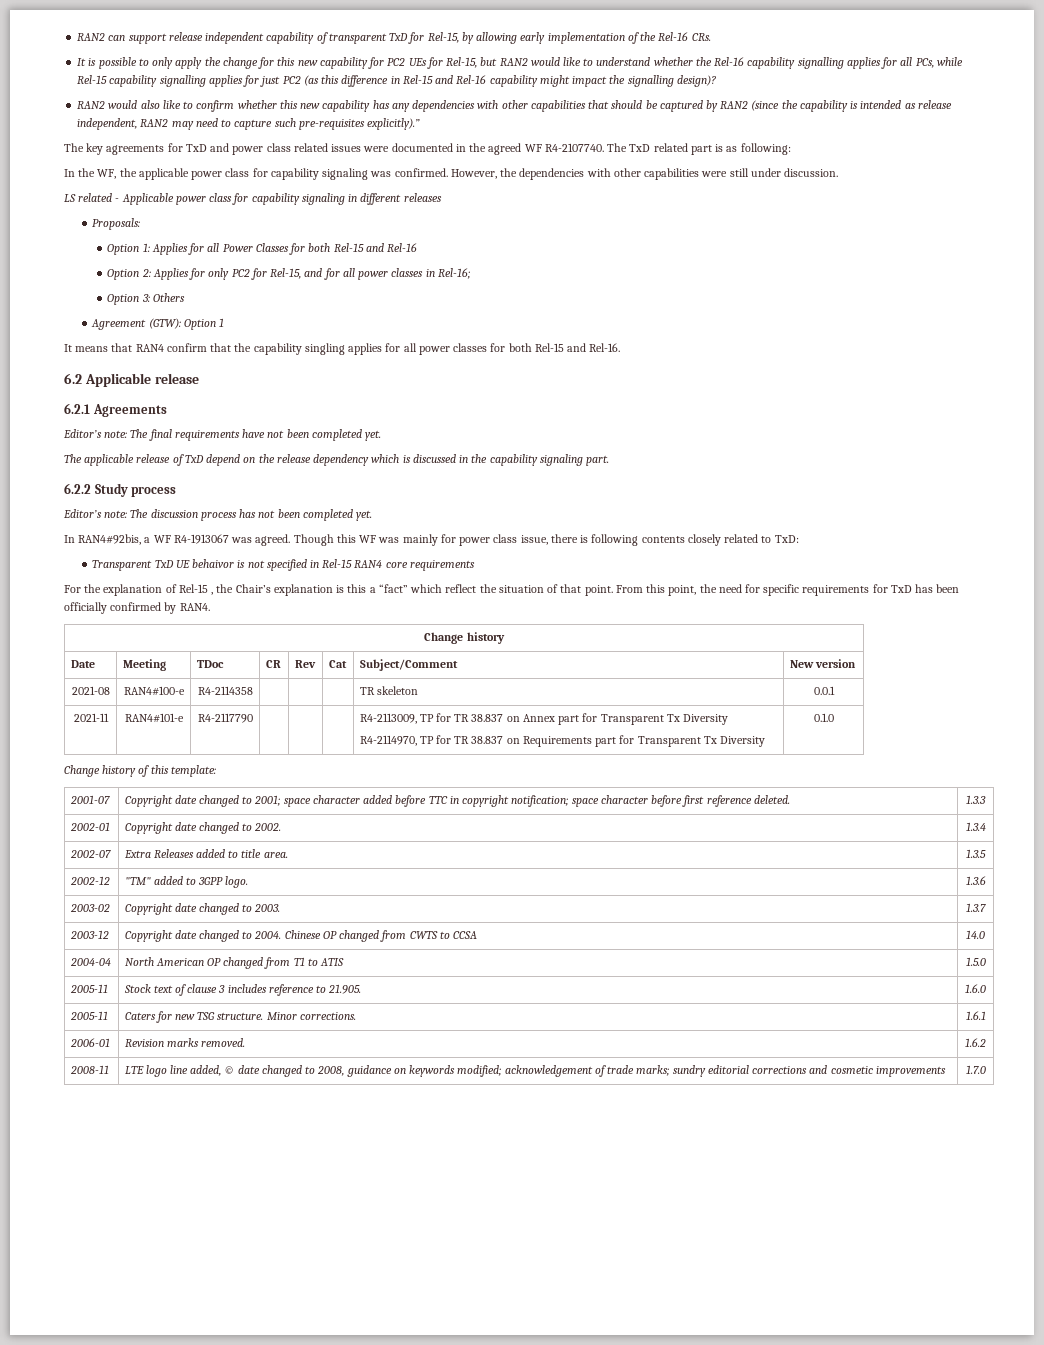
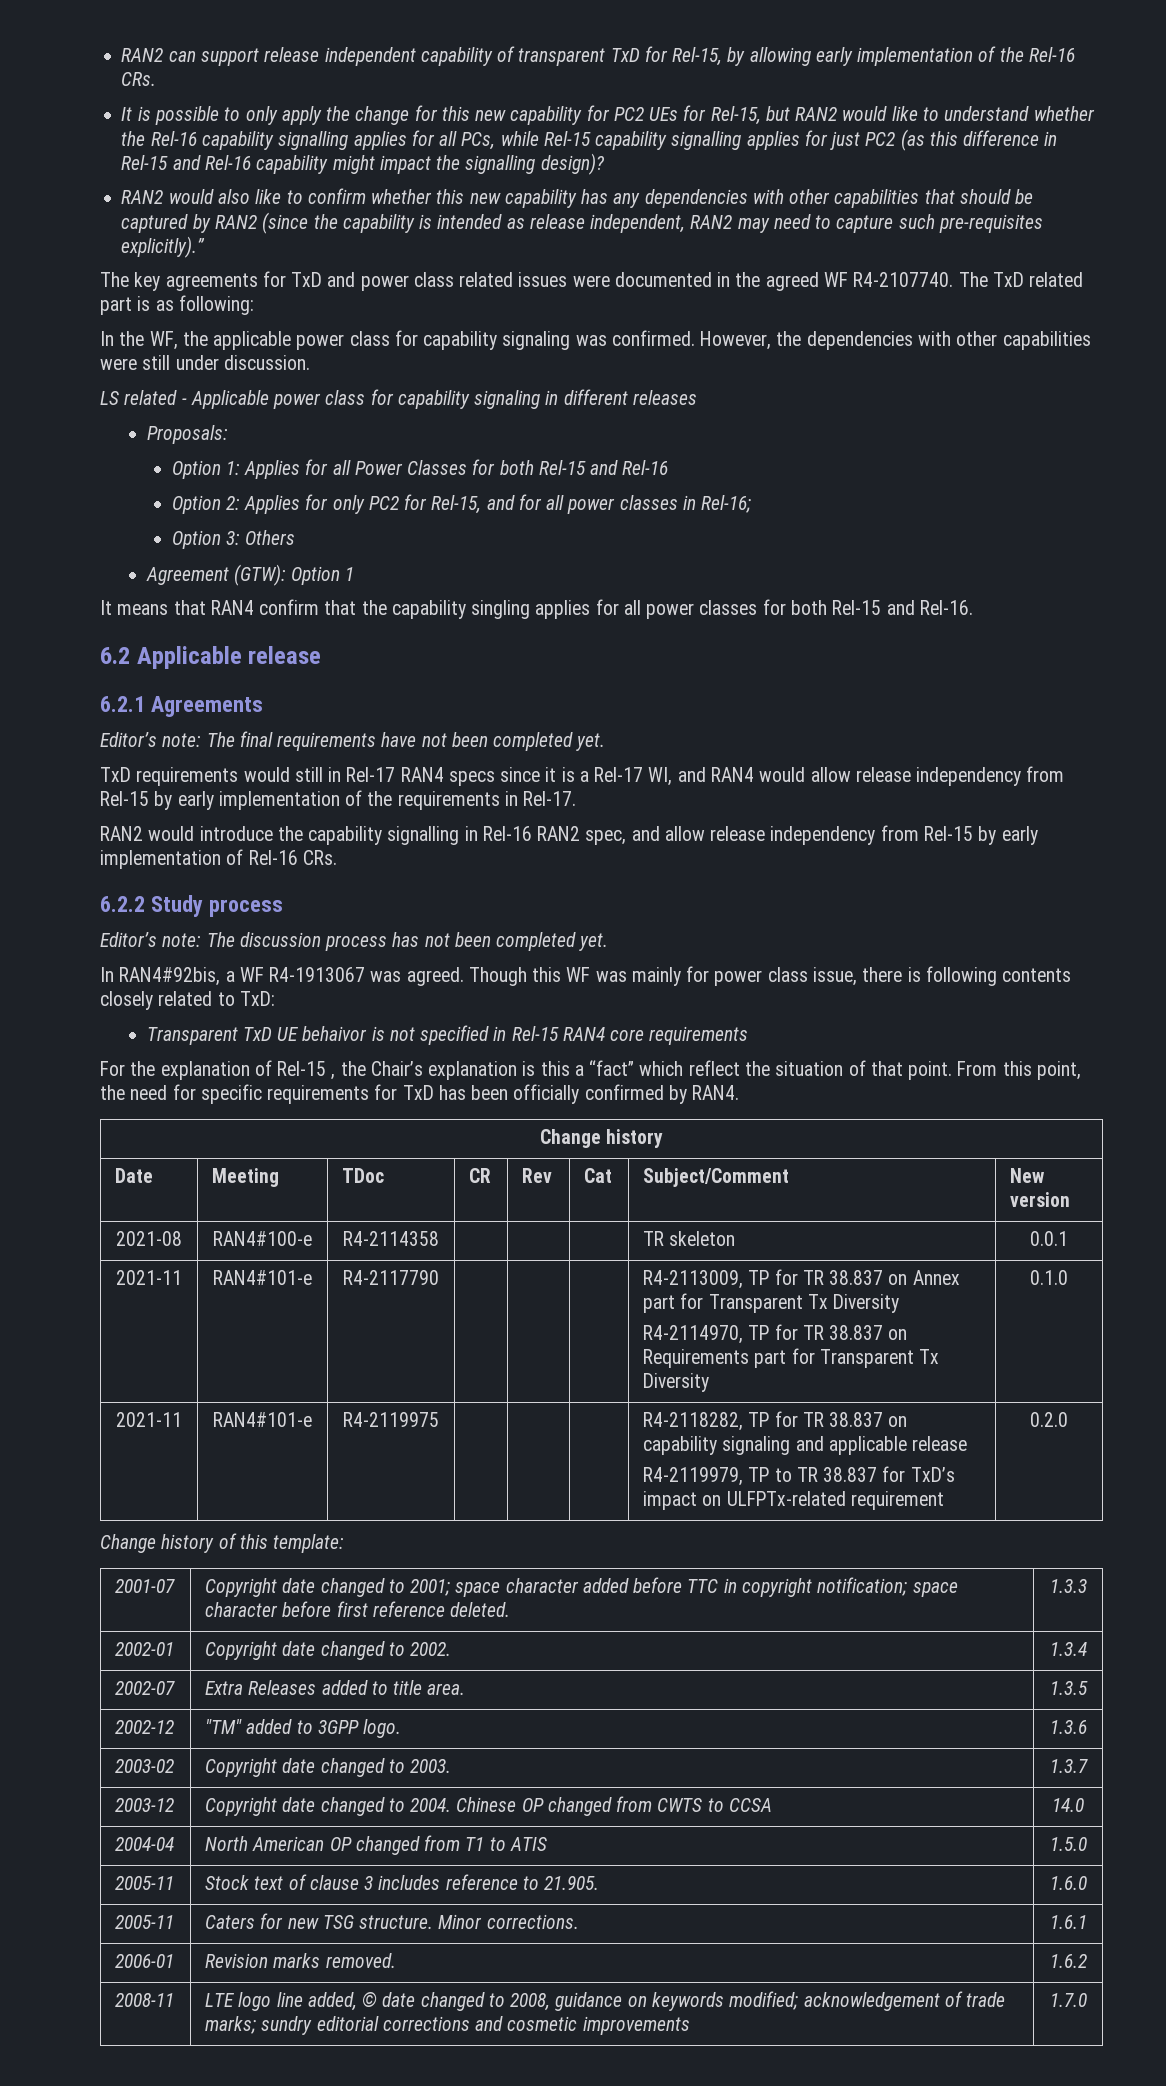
[64,454,610,466] The applicable release of TxD depend on the release dependency which is discussed in the capability signaling part. -> [100,766,1065,786] [100,790,577,810] [100,825,1038,845] [100,849,337,869] TxD requirements would still in Rel-17 RAN4 specs since it is a Rel-17 WI, and RAN4 would allow release independency from Rel-15 by early implementation of the requirements in Rel-17. // RAN2 would introduce the capability signalling in Rel-16 RAN2 spec, and allow release independency from Rel-15 by early implementation of Rel-16 CRs.
(834, 717) none -> [116,1412,182,1427] [213,1412,312,1427] [343,1412,439,1427] [643,1411,908,1431] [643,1436,968,1455] [643,1466,955,1486] [643,1491,944,1510] [1030,1412,1068,1427] // 2021-11 | RAN4#101-e | R4-2119975 | | | | R4-2118282, TP for TR 38.837 on capability signaling and applicable release // R4-2119979, TP to TR 38.837 for TxD’s impact on ULFPTx-related requirement | 0.2.0

